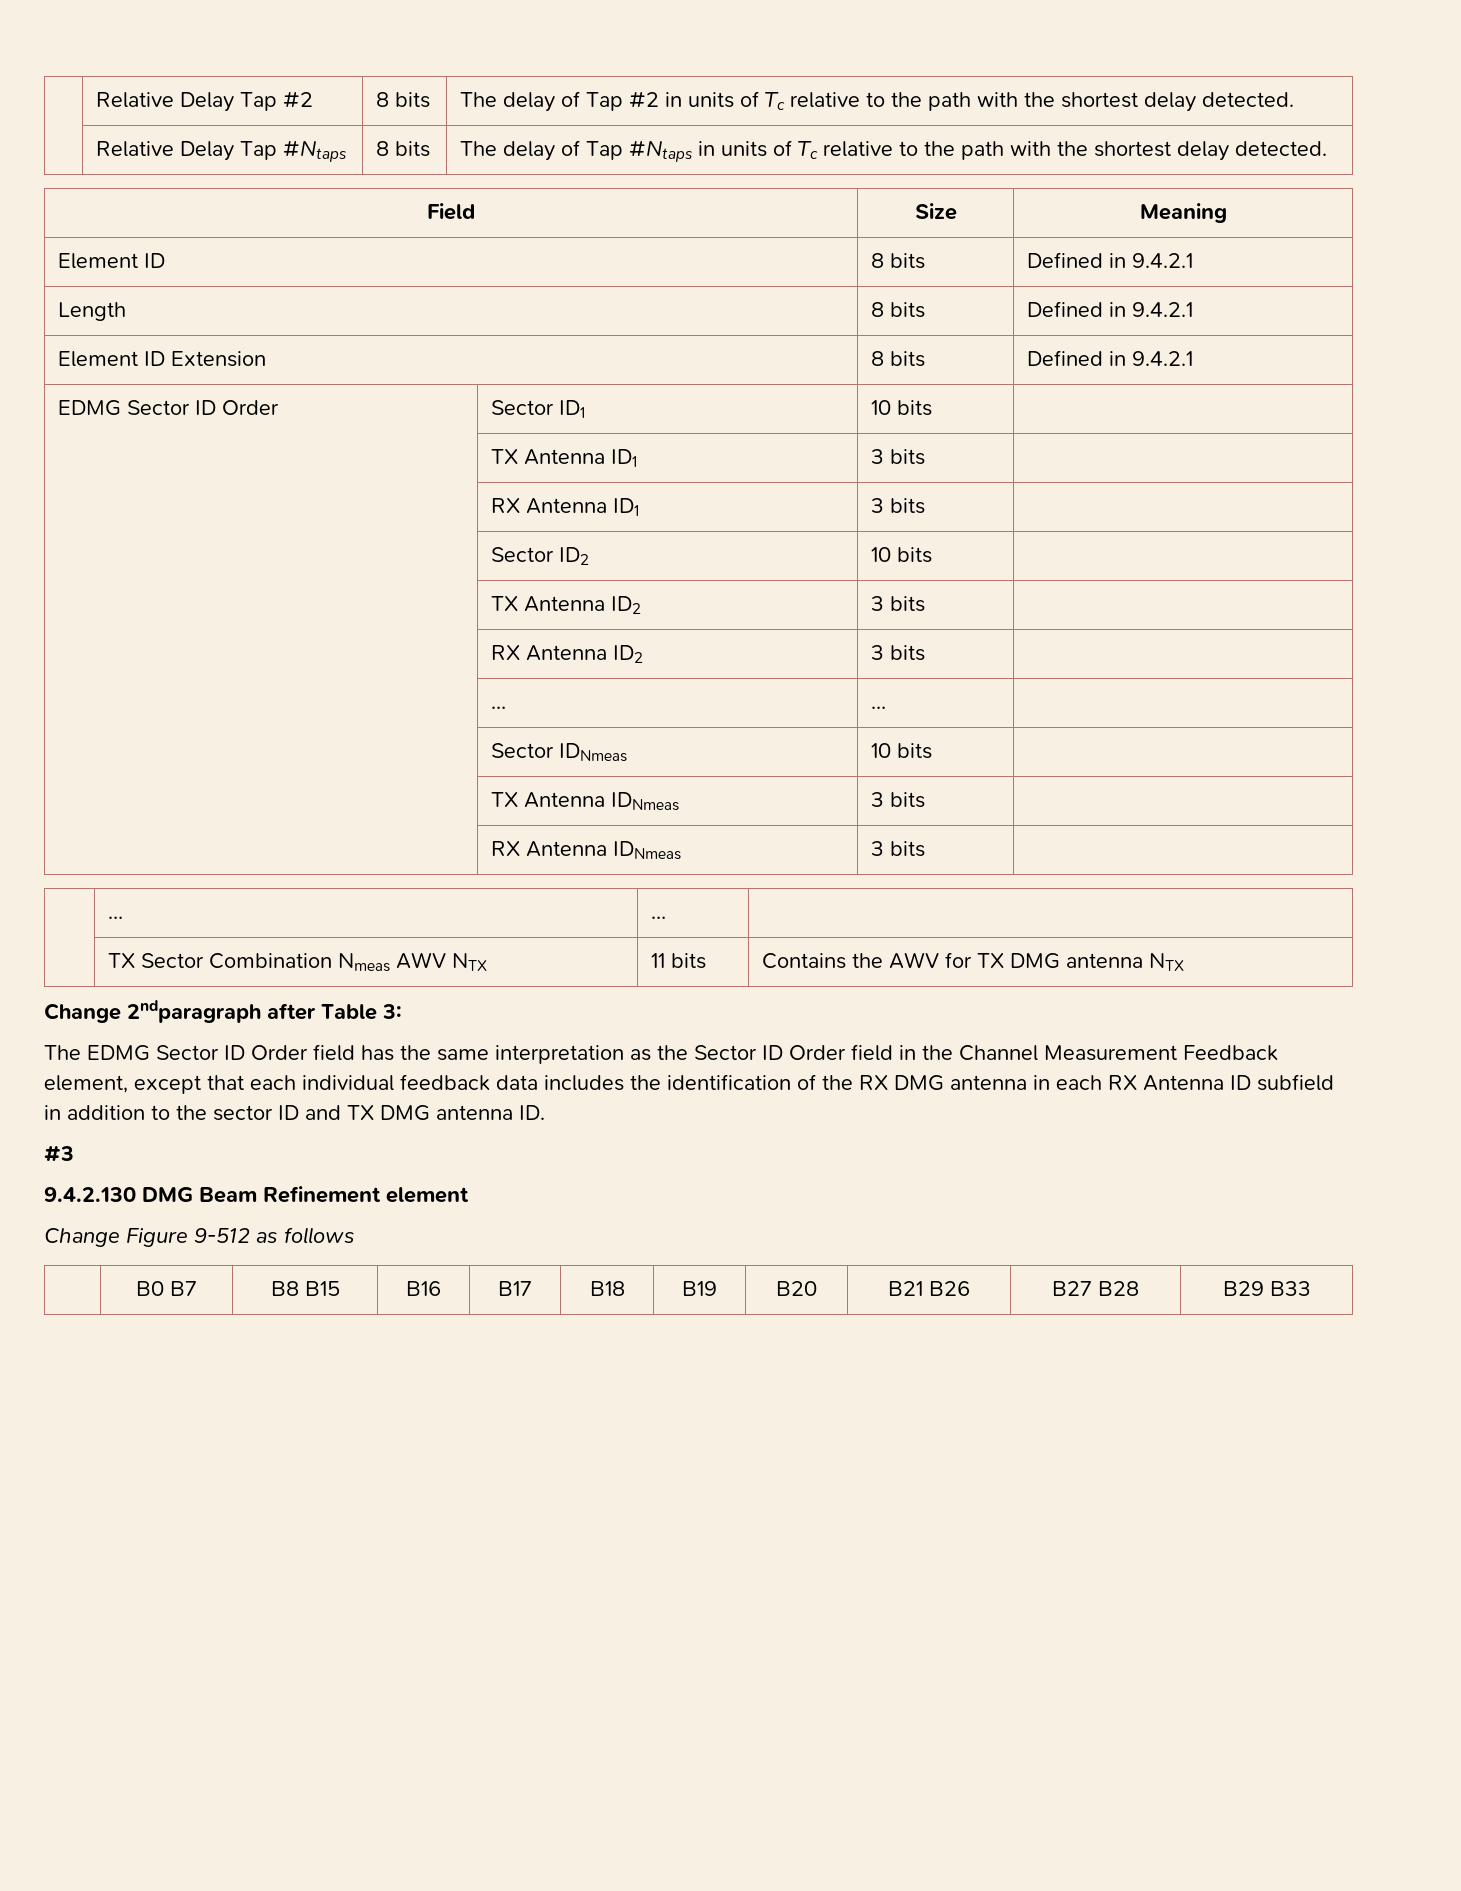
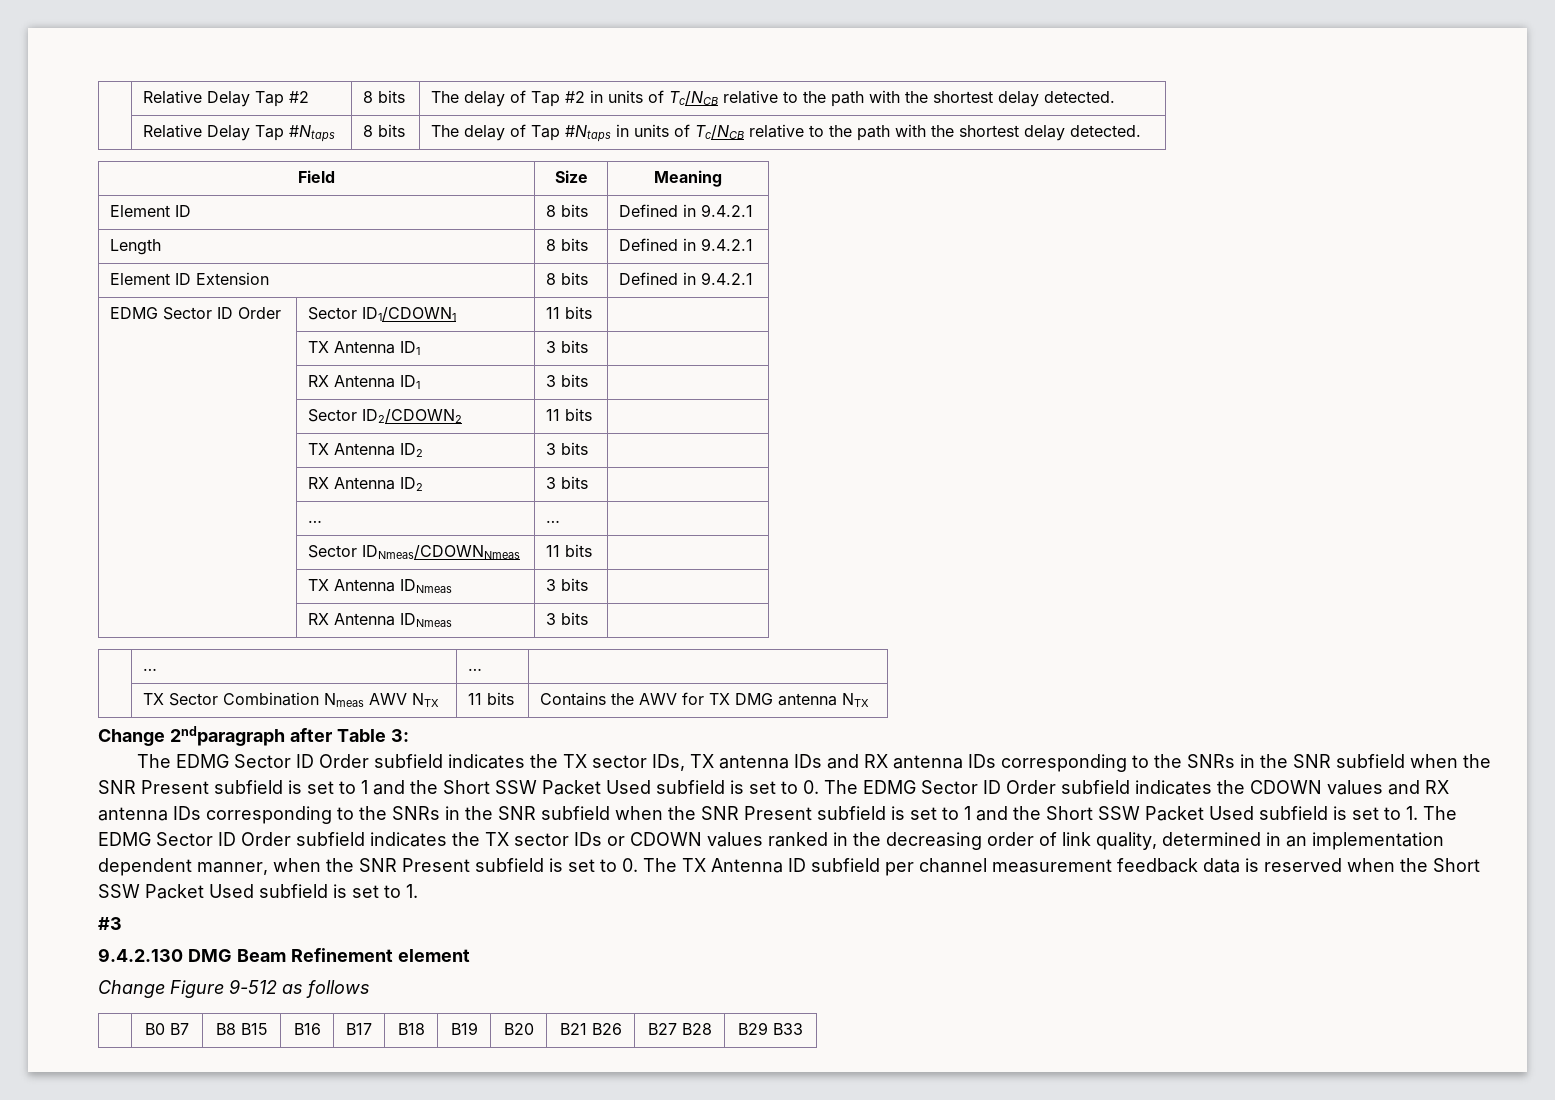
[764,92,785,110] Tc -> [669,91,719,105] Tc/NCB
[797,141,818,159] Tc -> [695,125,745,139] Tc/NCB
[558,400,585,418] [870,400,891,415] ID1 | 10 -> [362,307,457,321] [546,307,561,319] ID1/CDOWN1 | 11
[558,547,589,565] [870,547,891,562] ID2 | 10 -> [362,409,463,423] [546,409,561,421] ID2/CDOWN2 | 11
[558,743,627,762] [870,743,891,758] IDNmeas | 10 -> [362,545,521,559] [546,545,561,557] IDNmeas/CDOWNNmeas | 11
[313,1044,1278,1064] [44,1074,1334,1094] [44,1105,545,1121] field has the same interpretation as the Sector ID Order field in the Channel Measurement Feedback element, except that each individual feedback data includes the identification of the RX DMG antenna in each RX Antenna ID subfield in addition to the sector ID and TX DMG antenna ID. -> [374,754,1492,772] [98,780,1449,795] [98,806,1457,824] [98,832,1444,850] [98,858,1480,876] [98,884,418,899] subfield indicates the TX sector IDs, TX antenna IDs and RX antenna IDs corresponding to the SNRs in the SNR subfield when the SNR Present subfield is set to 1 and the Short SSW Packet Used subfield is set to 0. The EDMG Sector ID Order subfield indicates the CDOWN values and RX antenna IDs corresponding to the SNRs in the SNR subfield when the SNR Present subfield is set to 1 and the Short SSW Packet Used subfield is set to 1. The EDMG Sector ID Order subfield indicates the TX sector IDs or CDOWN values ranked in the decreasing order of link quality, determined in an implementation dependent manner, when the SNR Present subfield is set to 0. The TX Antenna ID subfield per channel measurement feedback data is reserved when the Short SSW Packet Used subfield is set to 1.

